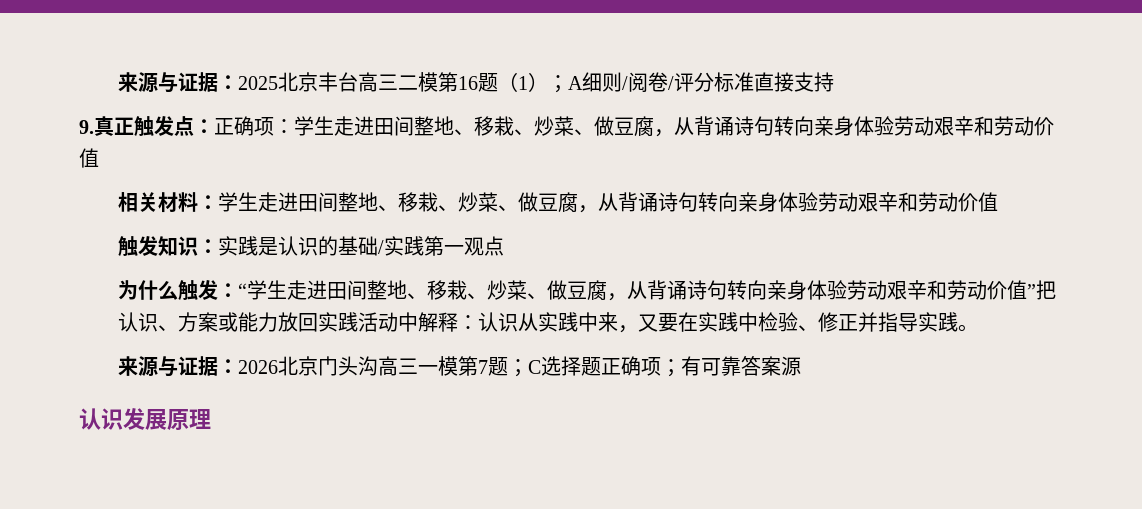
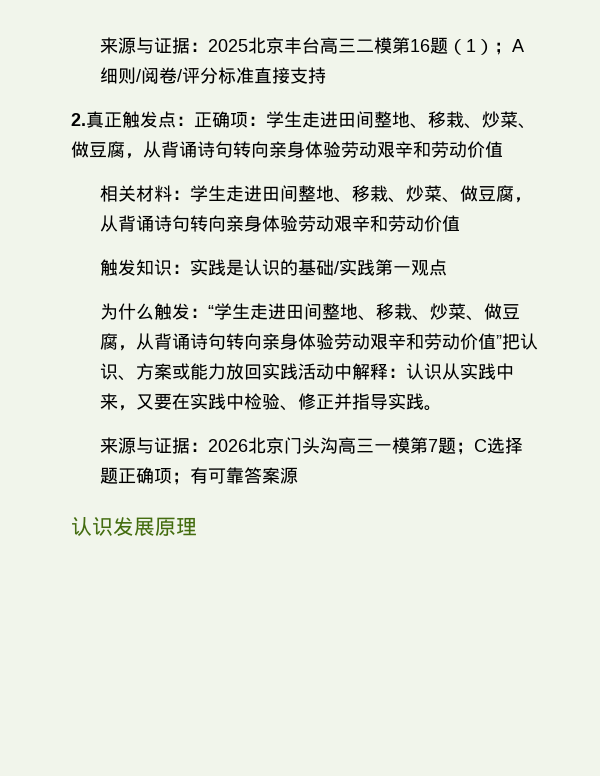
[79,120,94,134] 9. -> [71,113,86,126] 2.

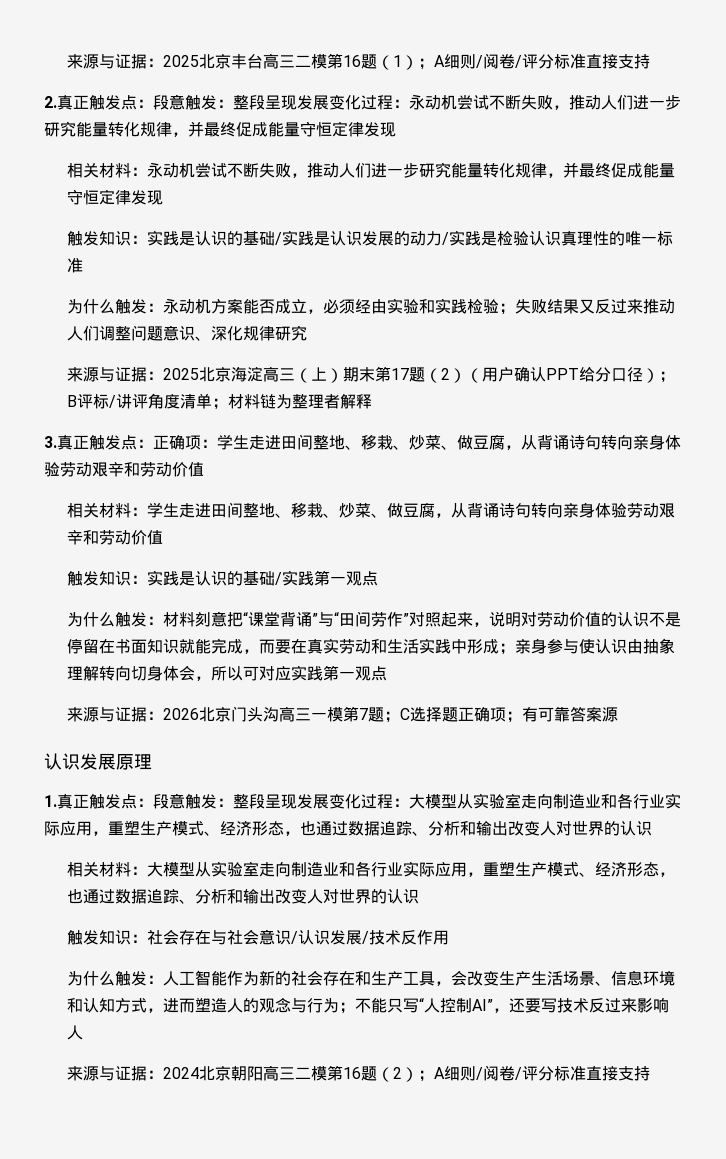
(194, 121) none -> [153,94,681,110] [44,121,396,137] [67,162,676,178] [67,189,164,205] [67,230,674,246] [67,258,84,273] [67,298,676,315] [67,325,308,341] [67,366,676,383] [67,393,373,410] [44,435,153,450] 段意触发：整段呈现发展变化过程：永动机尝试不断失败，推动人们进一步研究能量转化规律，并最终促成能量守恒定律发现 // 相关材料：永动机尝试不断失败，推动人们进一步研究能量转化规律，并最终促成能量守恒定律发现 // 触发知识：实践是认识的基础/实践是认识发展的动力/实践是检验认识真理性的唯一标准 // 为什么触发：永动机方案能否成立，必须经由实验和实践检验；失败结果又反过来推动人们调整问题意识、深化规律研究 // 来源与证据：2025北京海淀高三（上）期末第17题（2）（用户确认PPT给分口径）；B评标/讲评角度清单；材料链为整理者解释 // 3.真正触发点：
[207,303,520,321] [99,333,538,351] [99,363,514,381] [99,393,442,411] “学生走进田间整地、移栽、炒菜、做豆腐，从背诵诗句转向亲身体验劳动艰辛和劳动价值”把认识、方案或能力放回实践活动中解释：认识从实践中来，又要在实践中检验、修正并指导实践。 -> [163,611,682,627] [67,638,676,655] [67,665,388,681] 材料刻意把“课堂背诵”与“田间劳作”对照起来，说明对劳动价值的认识不是停留在书面知识就能完成，而要在真实劳动和生活实践中形成；亲身参与使认识由抽象理解转向切身体会，所以可对应实践第一观点
(197, 526) none -> [44,793,681,809] [44,820,652,836] [67,861,676,877] [67,888,420,904] [67,929,450,945] [67,970,676,986] [67,997,670,1014] [67,1025,84,1040] [67,1065,651,1082] // 1.真正触发点：段意触发：整段呈现发展变化过程：大模型从实验室走向制造业和各行业实际应用，重塑生产模式、经济形态，也通过数据追踪、分析和输出改变人对世界的认识 // 相关材料：大模型从实验室走向制造业和各行业实际应用，重塑生产模式、经济形态，也通过数据追踪、分析和输出改变人对世界的认识 // 触发知识：社会存在与社会意识/认识发展/技术反作用 // 为什么触发：人工智能作为新的社会存在和生产工具，会改变生产生活场景、信息环境和认知方式，进而塑造人的观念与行为；不能只写“人控制AI”，还要写技术反过来影响人 // 来源与证据：2024北京朝阳高三二模第16题（2）；A细则/阅卷/评分标准直接支持

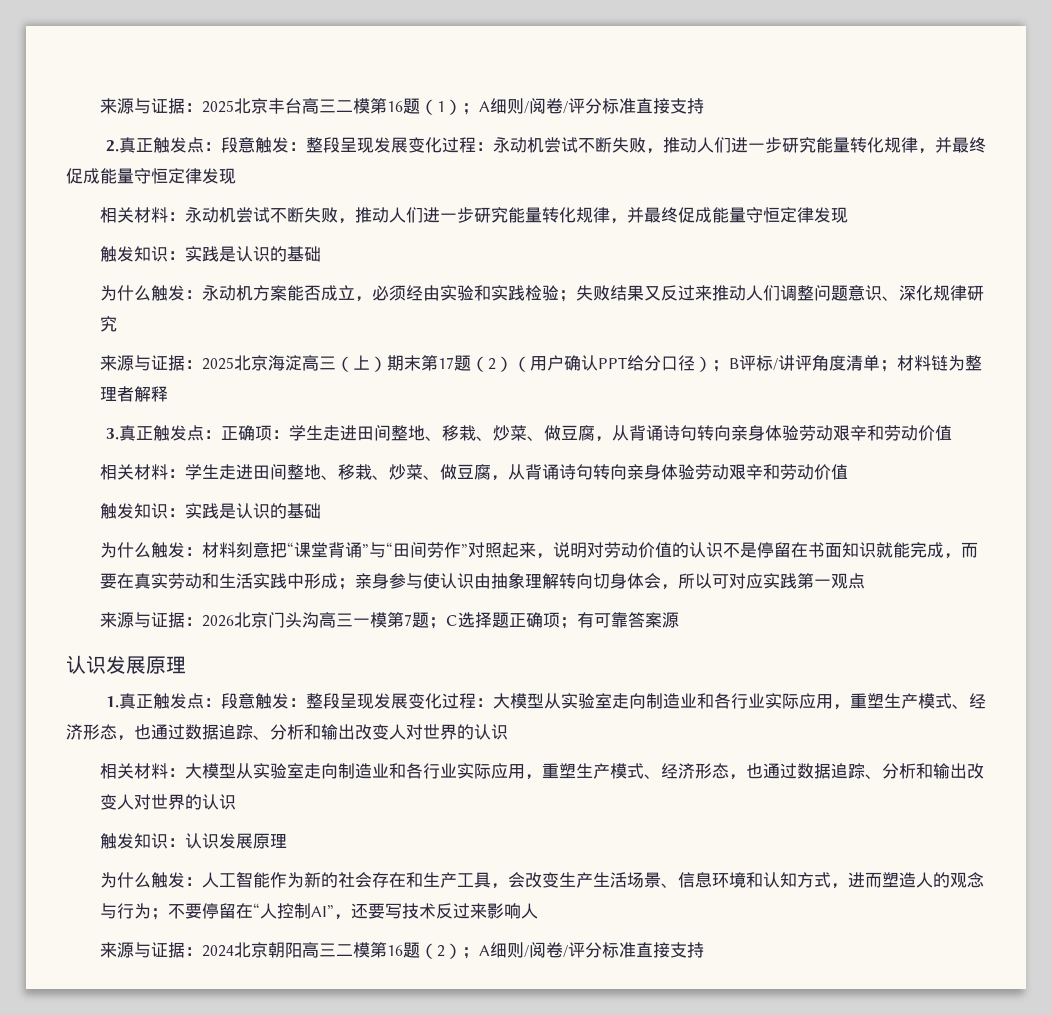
[275,230,674,246] [67,258,84,273] /实践是认识发展的动力/实践是检验认识真理性的唯一标准 -> (321, 254) none
[275,570,379,586] /实践第一观点 -> (321, 511) none
[147,929,450,945] 社会存在与社会意识/认识发展/技术反作用 -> [184,833,287,849] 认识发展原理
[371,998,420,1013] 能只写 -> [184,903,253,919] 要停留在

